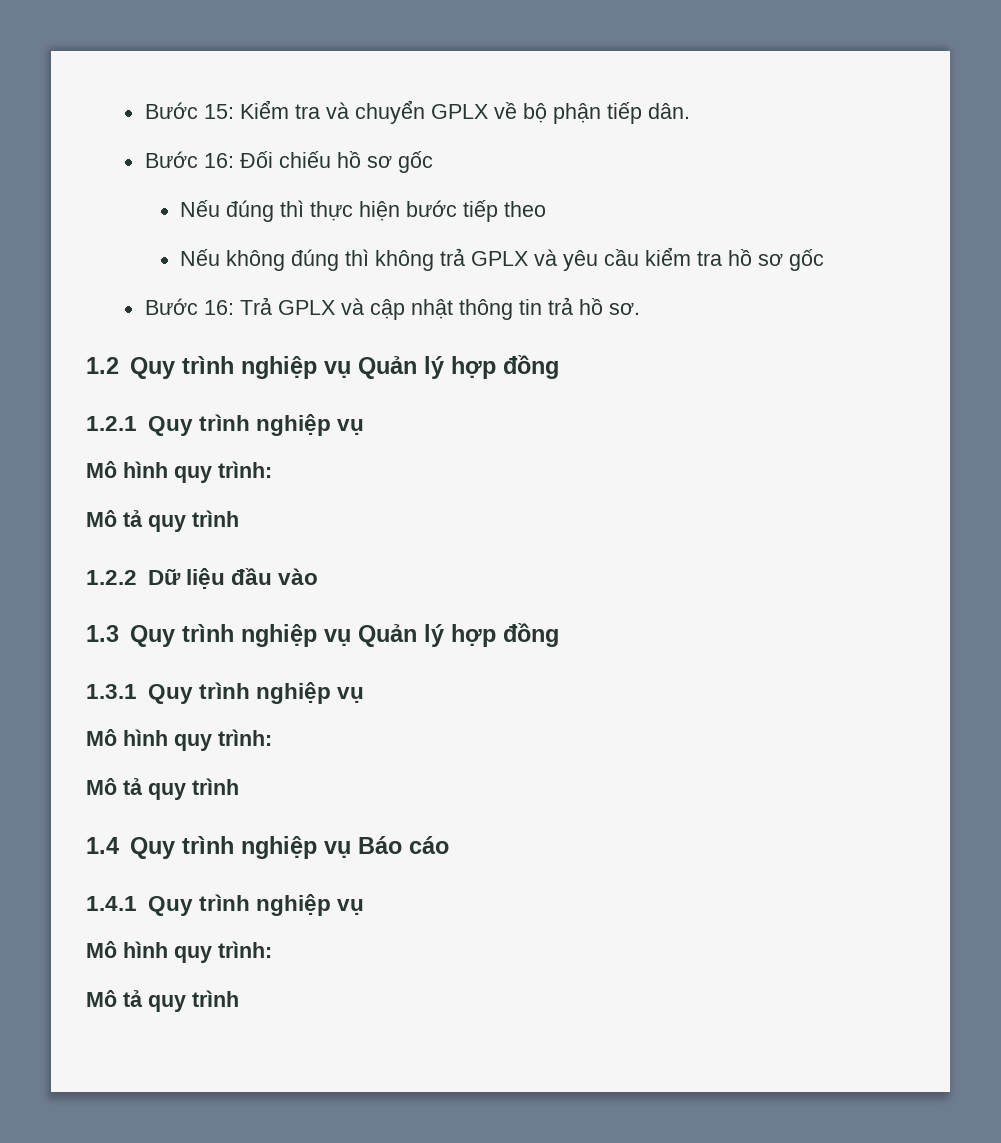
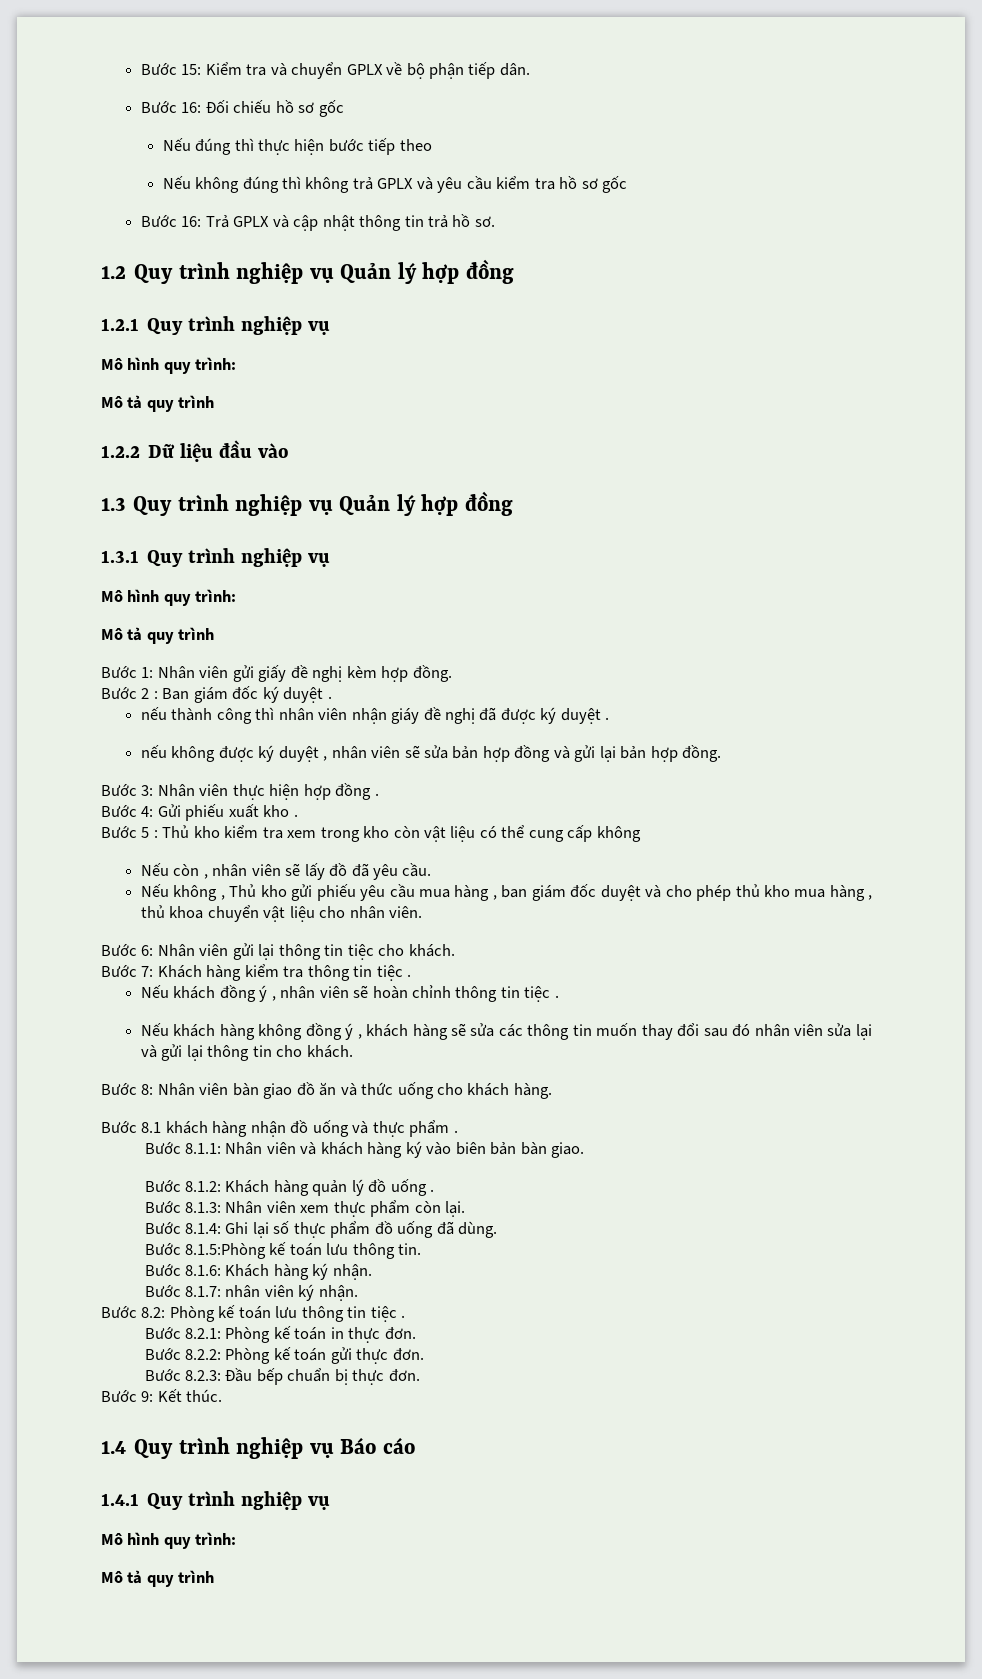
(239, 786) none -> [101,665,452,682] [101,686,332,703] [140,707,610,724] [140,745,722,762] [101,783,379,800] [101,804,298,821] [101,825,641,842] [140,863,432,880] [140,884,873,901] [140,905,423,922] [101,943,455,960] [101,964,412,981] [140,985,559,1002] [140,1023,872,1040] [140,1044,353,1061] [101,1082,552,1099] [101,1120,458,1137] [144,1141,584,1158] [144,1179,435,1196] [144,1200,466,1217] [144,1221,498,1238] [144,1242,422,1259] [144,1263,372,1280] [144,1284,358,1301] [101,1305,406,1322] [144,1326,416,1343] [144,1347,424,1364] [144,1368,420,1385] [101,1389,223,1402] // Bước 1: Nhân viên gửi giấy đề nghị kèm hợp đồng. // Bước 2 : Ban giám đốc ký duyệt . // nếu thành công thì nhân viên nhận giáy đề nghị đã được ký duyệt . // nếu không được ký duyệt , nhân viên sẽ sửa bản hợp đồng và gửi lại bản hợp đồng. // Bước 3: Nhân viên thực hiện hợp đồng . // Bước 4: Gửi phiếu xuất kho . // Bước 5 : Thủ kho kiểm tra xem trong kho còn vật liệu có thể cung cấp không // Nếu còn , nhân viên sẽ lấy đồ đã yêu cầu. // Nếu không , Thủ kho gửi phiếu yêu cầu mua hàng , ban giám đốc duyệt và cho phép thủ kho mua hàng , thủ khoa chuyển vật liệu cho nhân viên. // Bước 6: Nhân viên gửi lại thông tin tiệc cho khách. // Bước 7: Khách hàng kiểm tra thông tin tiệc . // Nếu khách đồng ý , nhân viên sẽ hoàn chỉnh thông tin tiệc . // Nếu khách hàng không đồng ý , khách hàng sẽ sửa các thông tin muốn thay đổi sau đó nhân viên sửa lại và gửi lại thông tin cho khách. // Bước 8: Nhân viên bàn giao đồ ăn và thức uống cho khách hàng. // Bước 8.1 khách hàng nhận đồ uống và thực phẩm . // Bước 8.1.1: Nhân viên và khách hàng ký vào biên bản bàn giao. // Bước 8.1.2: Khách hàng quản lý đồ uống . // Bước 8.1.3: Nhân viên xem thực phẩm còn lại. // Bước 8.1.4: Ghi lại số thực phẩm đồ uống đã dùng. // Bước 8.1.5:Phòng kế toán lưu thông tin. // Bước 8.1.6: Khách hàng ký nhận. // Bước 8.1.7: nhân viên ký nhận. // Bước 8.2: Phòng kế toán lưu thông tin tiệc . // Bước 8.2.1: Phòng kế toán in thực đơn. // Bước 8.2.2: Phòng kế toán gửi thực đơn. // Bước 8.2.3: Đầu bếp chuẩn bị thực đơn. // Bước 9: Kết thúc.

